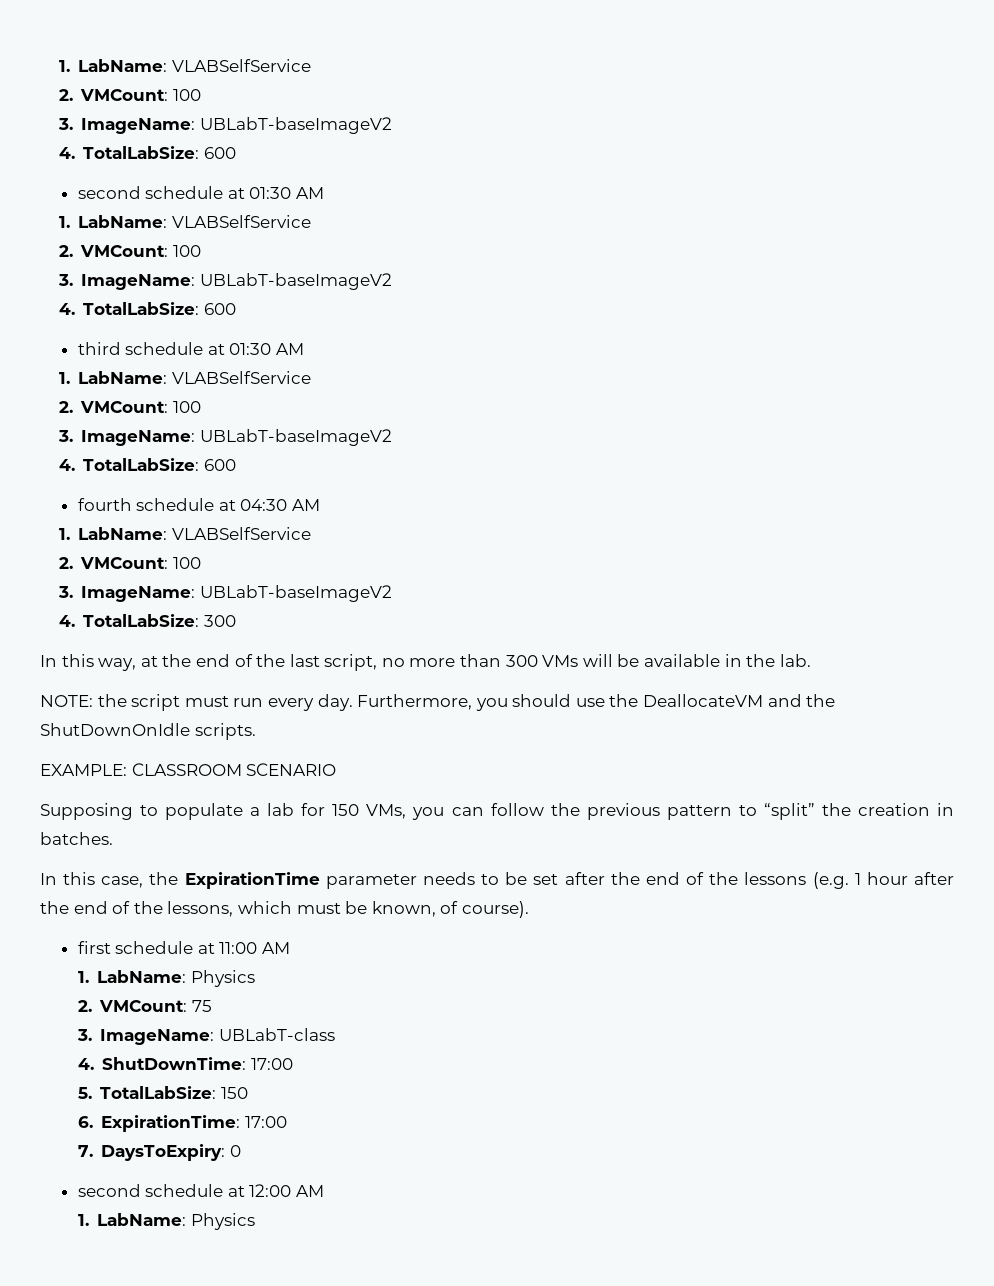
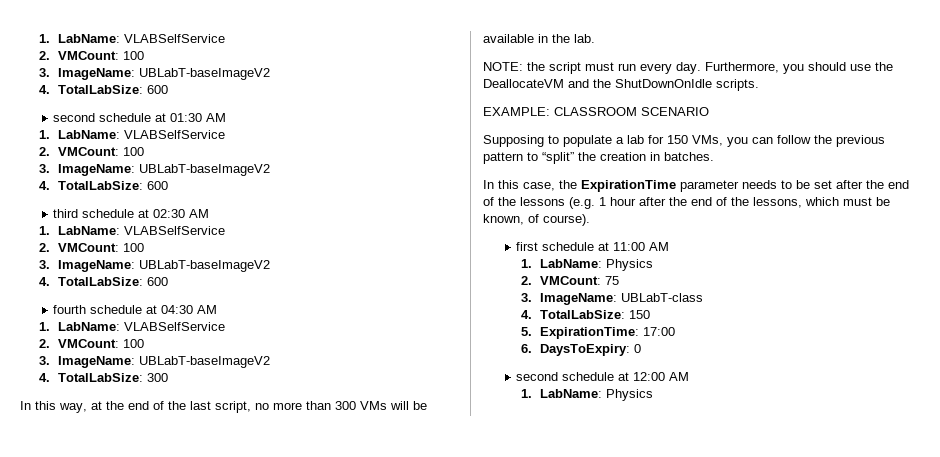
[229,343,272,355] 01:30 -> [153,209,186,218] 02:30
[102,1057,293,1070] [77,1087,92,1099] ShutDownTime: 17:00 // 5. -> (533, 314) none
[77,1116,93,1128] 6. -> [521,327,533,336] 5.
[77,1145,93,1157] 7. -> [521,344,533,353] 6.

